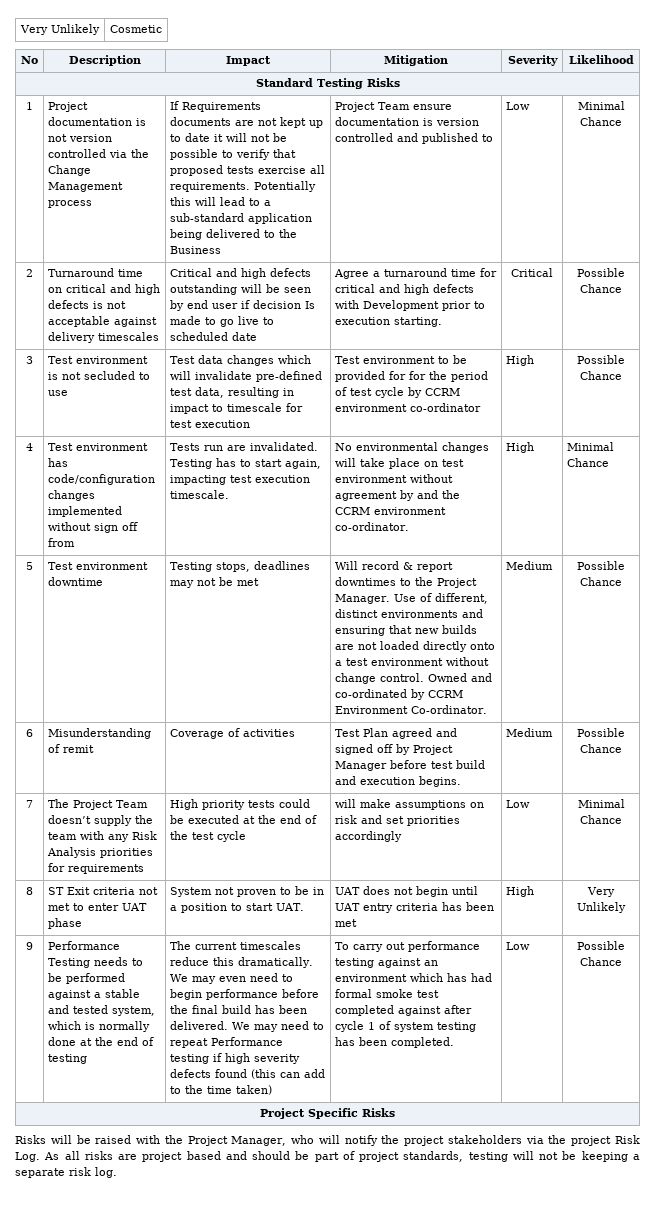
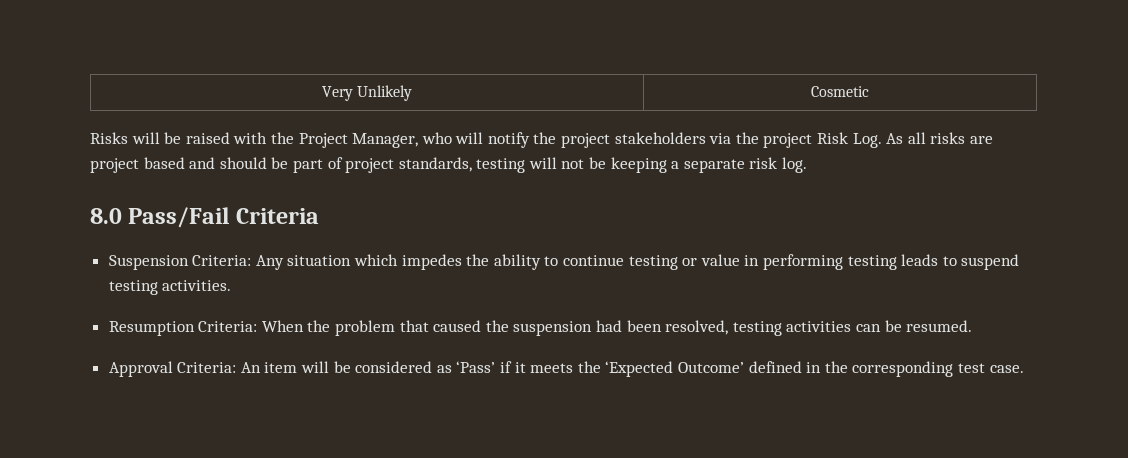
[21,56,38,64] [68,55,141,66] [226,56,271,66] [384,55,448,66] [507,55,558,66] [568,55,634,64] [255,78,400,89] [26,102,33,110] [48,102,89,112] [48,117,147,126] [48,134,113,142] [48,149,150,158] [48,165,92,176] [48,182,124,192] [48,200,93,208] [170,101,262,112] [170,117,324,128] [170,133,288,142] [170,149,297,160] [170,165,326,176] [170,181,317,192] [170,197,272,206] [170,213,313,224] [170,229,298,240] [170,246,222,254] [335,102,453,112] [335,117,480,126] [335,133,494,144] [506,102,531,110] [577,101,625,110] [579,117,622,126] [26,269,33,277] [48,268,144,277] [48,284,161,295] [48,300,127,309] [48,316,158,327] [48,332,160,343] [170,268,312,279] [170,284,312,295] [170,300,316,311] [170,316,275,327] [170,332,258,341] [334,268,498,279] [335,284,475,295] [335,300,486,311] [335,317,443,327] [511,268,553,277] [576,268,625,277] [579,284,622,293] [26,356,33,364] [48,356,149,364] [48,371,151,380] [48,390,69,396] [170,355,312,366] [170,371,323,382] [170,387,295,398] [170,403,304,414] [170,420,251,428] [335,355,468,364] [335,371,489,382] [335,387,461,398] [335,403,482,412] [506,355,535,366] [576,355,625,364] [579,371,622,380] [26,443,33,451] [48,443,149,451] [48,458,69,467] [48,474,156,485] [48,490,96,501] [48,506,123,517] [48,522,139,533] [48,538,76,547] [170,442,319,451] [170,458,322,469] [170,475,311,485] [170,490,230,499] [335,442,490,453] [335,458,465,469] [335,474,454,483] [335,490,461,501] [335,507,447,515] [335,522,410,531] [506,442,535,453] [567,442,615,451] [567,458,610,467] [26,562,33,570] [48,562,149,570] [48,577,104,586] [170,561,311,572] [170,577,260,588] [335,561,454,572] [335,577,478,588] [335,593,489,604] [335,609,484,618] [335,625,478,636] [335,641,496,652] [335,657,490,666] [335,673,493,684] [335,689,464,700] [335,705,488,714] [506,561,554,570] [576,561,625,570] [579,577,622,586] [26,729,33,737] [48,728,152,739] [48,744,95,753] [170,728,296,739] [335,728,458,739] [335,744,454,755] [335,760,486,771] [335,776,462,787] [506,728,554,737] [576,728,625,737] [579,744,622,753] [26,800,33,808] [48,799,149,810] [48,815,154,826] [48,831,158,842] [47,847,154,858] [48,863,145,874] [170,799,311,810] [170,815,318,824] [170,831,247,842] [335,799,485,810] [335,815,461,826] [335,831,403,842] [506,800,531,808] [577,799,625,808] [579,815,622,824] [26,887,33,895] [48,887,159,895] [48,903,148,911] [48,918,83,929] [170,886,325,897] [170,903,305,913] [335,886,479,897] [335,902,495,913] [335,919,358,927] [506,886,535,897] [586,887,615,897] [576,902,626,913] [26,942,33,950] [48,941,121,950] [48,957,144,968] [48,973,126,984] [48,989,141,1000] [48,1005,156,1016] [48,1021,151,1032] [48,1037,155,1046] [48,1054,88,1064] [170,941,302,950] [170,957,314,968] [170,973,294,984] [170,989,320,1000] [170,1005,308,1014] [170,1021,325,1032] [170,1037,284,1048] [170,1053,301,1064] [170,1069,326,1079] [170,1085,273,1095] [335,941,481,952] [335,958,439,968] [335,973,493,982] [335,989,440,998] [335,1005,473,1016] [335,1021,477,1032] [335,1037,455,1048] [506,942,531,950] [576,941,625,950] [579,957,622,966] [260,1108,395,1119] // No | Description | Impact | Mitigation | Severity | Likelihood // Standard Testing Risks // 1 | Project documentation is not version controlled via the Change Management process | If Requirements documents are not kept up to date it will not be possible to verify that proposed tests exercise all requirements. Potentially this will lead to a sub-standard application being delivered to the Business | Project Team ensure documentation is version controlled and published to | Low | Minimal Chance // 2 | Turnaround time on critical and high defects is not acceptable against delivery timescales | Critical and high defects outstanding will be seen by end user if decision Is made to go live to scheduled date | Agree a turnaround time for critical and high defects with Development prior to execution starting. | Critical | Possible Chance // 3 | Test environment is not secluded to use | Test data changes which will invalidate pre-defined test data, resulting in impact to timescale for test execution | Test environment to be provided for for the period of test cycle by CCRM environment co-ordinator | High | Possible Chance // 4 | Test environment has code/configuration changes implemented without sign off from | Tests run are invalidated. Testing has to start again, impacting test execution timescale. | No environmental changes will take place on test environment without agreement by and the CCRM environment co-ordinator. | High | Minimal Chance // 5 | Test environment downtime | Testing stops, deadlines may not be met | Will record & report downtimes to the Project Manager. Use of different, distinct environments and ensuring that new builds are not loaded directly onto a test environment without change control. Owned and co-ordinated by CCRM Environment Co-ordinator. | Medium | Possible Chance // 6 | Misunderstanding of remit | Coverage of activities | Test Plan agreed and signed off by Project Manager before test build and execution begins. | Medium | Possible Chance // 7 | The Project Team doesn’t supply the team with any Risk Analysis priorities for requirements | High priority tests could be executed at the end of the test cycle | will make assumptions on risk and set priorities accordingly | Low | Minimal Chance // 8 | ST Exit criteria not met to enter UAT phase | System not proven to be in a position to start UAT. | UAT does not begin until UAT entry criteria has been met | High | Very Unlikely // 9 | Performance Testing needs to be performed against a stable and tested system, which is normally done at the end of testing | The current timescales reduce this dramatically. We may even need to begin performance before the final build has been delivered. We may need to repeat Performance testing if high severity defects found (this can add to the time taken) | To carry out performance testing against an environment which has had formal smoke test completed against after cycle 1 of system testing has been completed. | Low | Possible Chance // Project Specific Risks -> (869, 91) none
(117, 1172) none -> [90,207,319,228] [108,254,1020,270] [108,280,232,295] [108,320,973,336] [108,361,1024,377] // 8.0 Pass/Fail Criteria // Suspension Criteria: Any situation which impedes the ability to continue testing or value in performing testing leads to suspend testing activities. // Resumption Criteria: When the problem that caused the suspension had been resolved, testing activities can be resumed. // Approval Criteria: An item will be considered as ‘Pass’ if it meets the ‘Expected Outcome’ defined in the corresponding test case.

